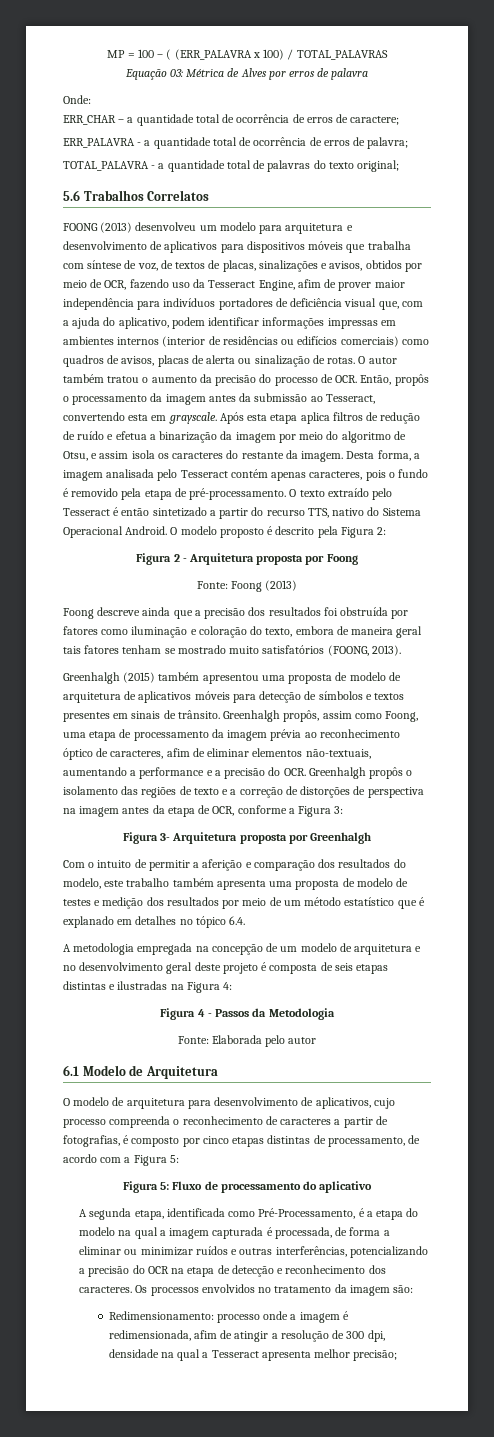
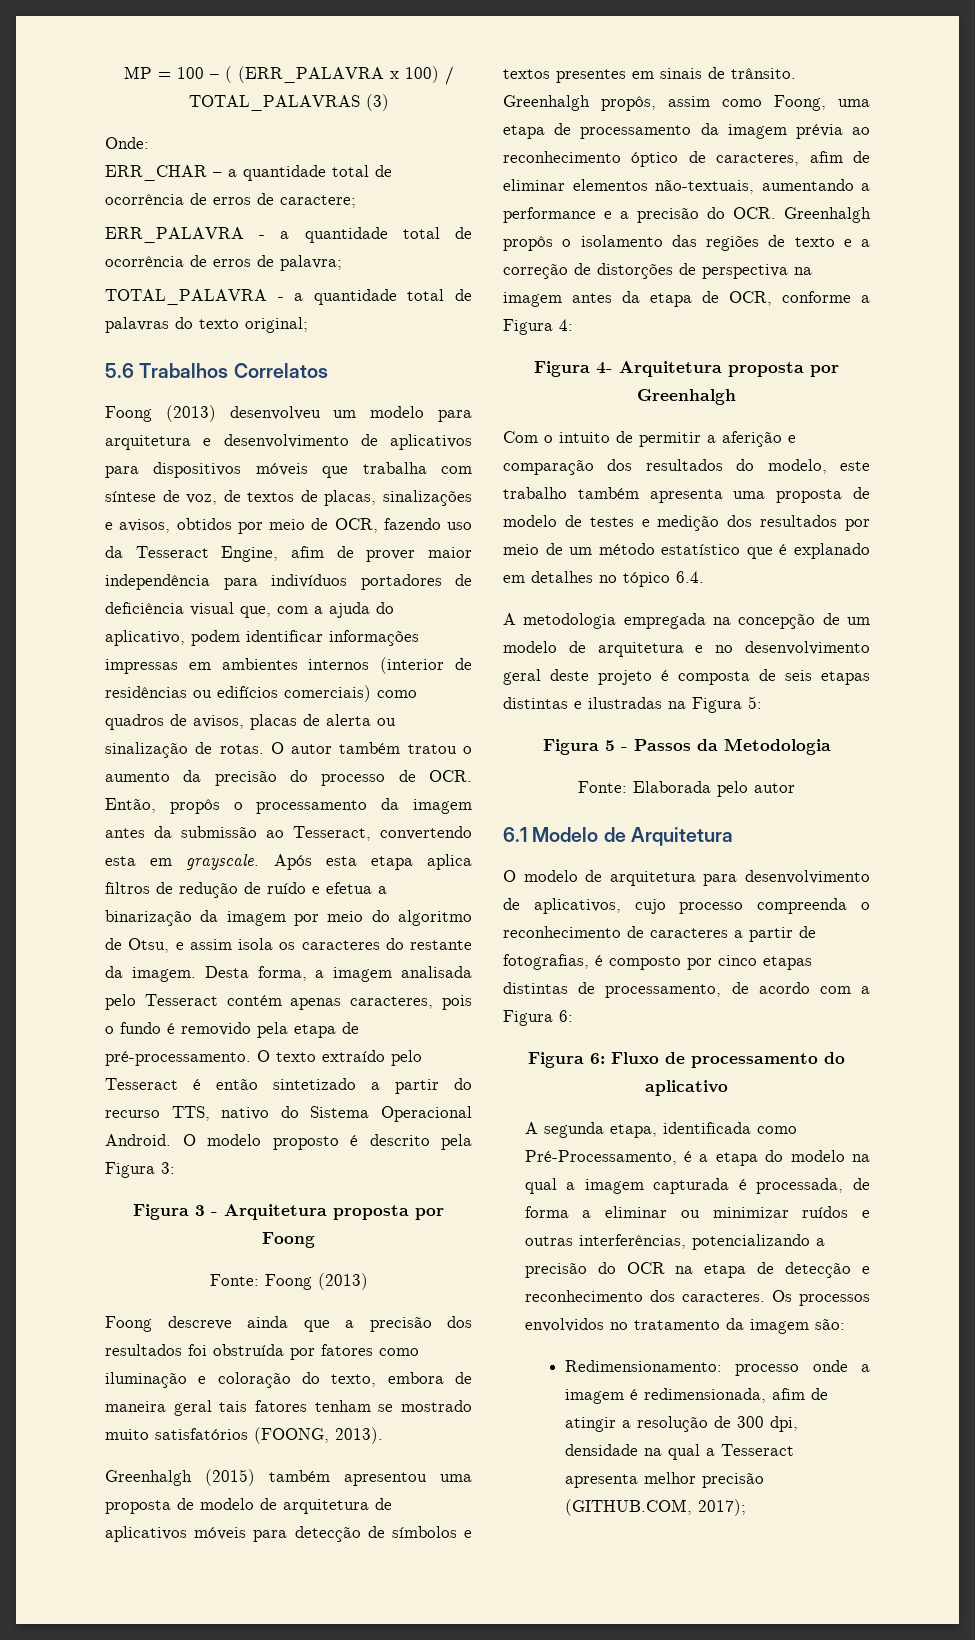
[124,68,369,80] // Equação 03: Métrica de Alves por erros de palavra -> [365,94,389,111] (3)
[63,223,98,231] FOONG -> [105,406,152,422] Foong
[377,527,387,535] [136,553,180,565] 2: // Figura 2 -> [161,1162,175,1174] [133,1204,205,1220] 3: // Figura 3
[334,806,344,814] [122,832,171,844] 3: // Figura 3- -> [559,319,573,331] [534,361,613,377] 4: // Figura 4-
[223,982,233,990] [160,1008,205,1020] 4: // Figura 4 -> [748,696,762,709] [542,739,615,755] 5: // Figura 5
[169,1155,179,1163] [122,1181,170,1193] 5: // Figura 5: -> [559,1010,573,1022] [528,1052,605,1068] 6: // Figura 6:
[353,1350,398,1361] precisão; -> [701,1472,764,1488] [564,1499,746,1516] precisão (GITHUB.COM, 2017);

